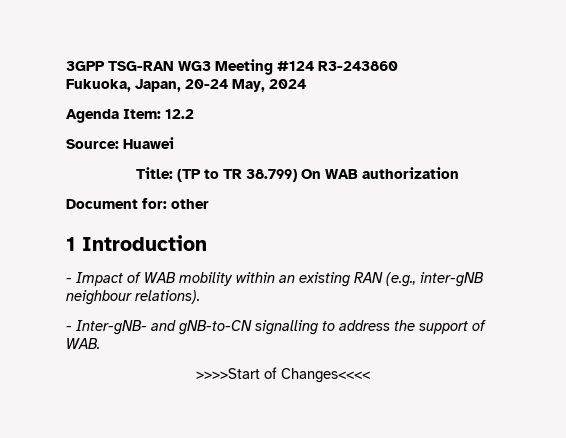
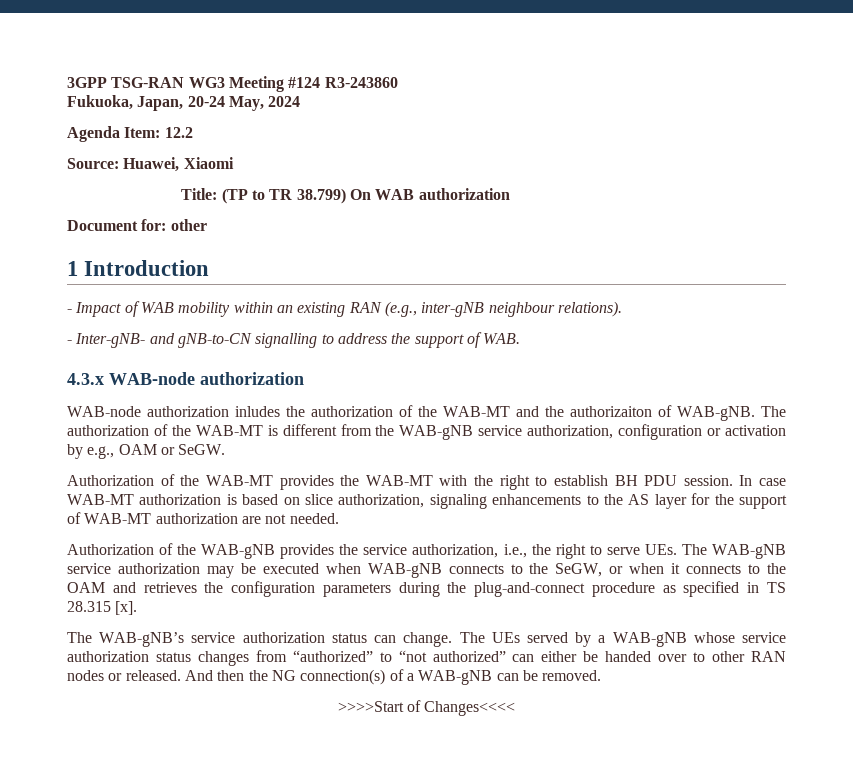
[123,137,174,149] Huawei -> [123,157,234,172] Huawei, Xiaomi
(100, 343) none -> [67,372,304,385] [67,405,786,421] [67,424,786,440] [67,444,226,459] [67,474,786,490] [67,493,787,509] [67,512,339,524] [67,543,787,559] [67,563,786,578] [67,581,786,597] [67,601,138,615] [67,632,786,647] [67,650,787,666] [67,669,602,685] // 4.3.x WAB-node authorization // WAB-node authorization inludes the authorization of the WAB-MT and the authorizaiton of WAB-gNB. The authorization of the WAB-MT is different from the WAB-gNB service authorization, configuration or activation by e.g., OAM or SeGW. // Authorization of the WAB-MT provides the WAB-MT with the right to establish BH PDU session. In case WAB-MT authorization is based on slice authorization, signaling enhancements to the AS layer for the support of WAB-MT authorization are not needed. // Authorization of the WAB-gNB provides the service authorization, i.e., the right to serve UEs. The WAB-gNB service authorization may be executed when WAB-gNB connects to the SeGW, or when it connects to the OAM and retrieves the configuration parameters during the plug-and-connect procedure as specified in TS 28.315 [x]. // The WAB-gNB’s service authorization status can change. The UEs served by a WAB-gNB whose service authorization status changes from “authorized” to “not authorized” can either be handed over to other RAN nodes or released. And then the NG connection(s) of a WAB-gNB can be removed.

